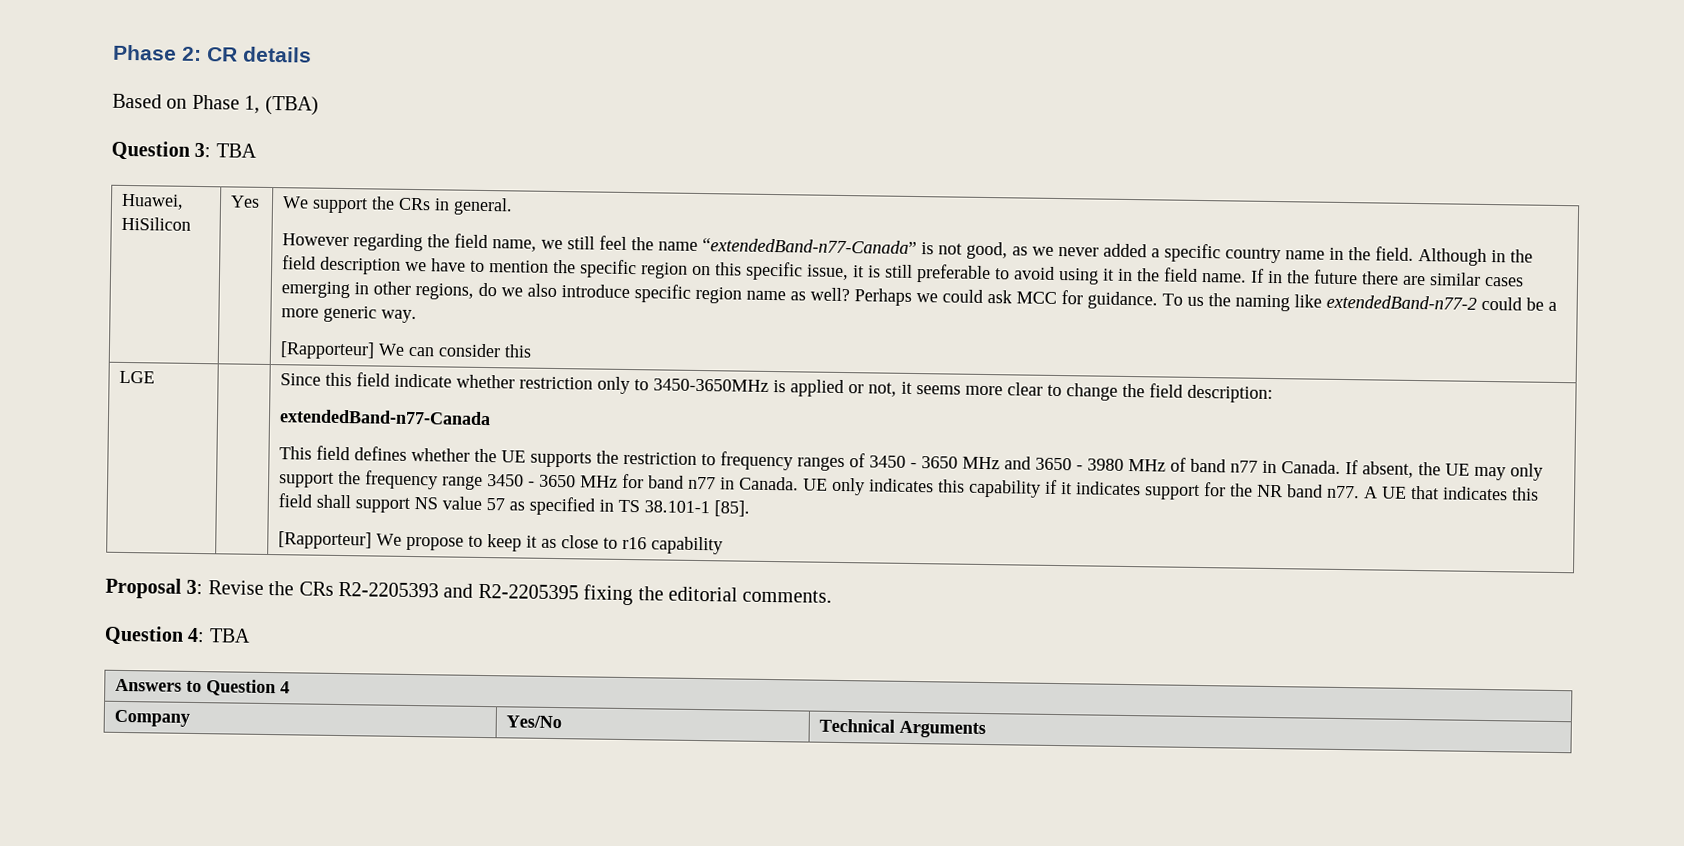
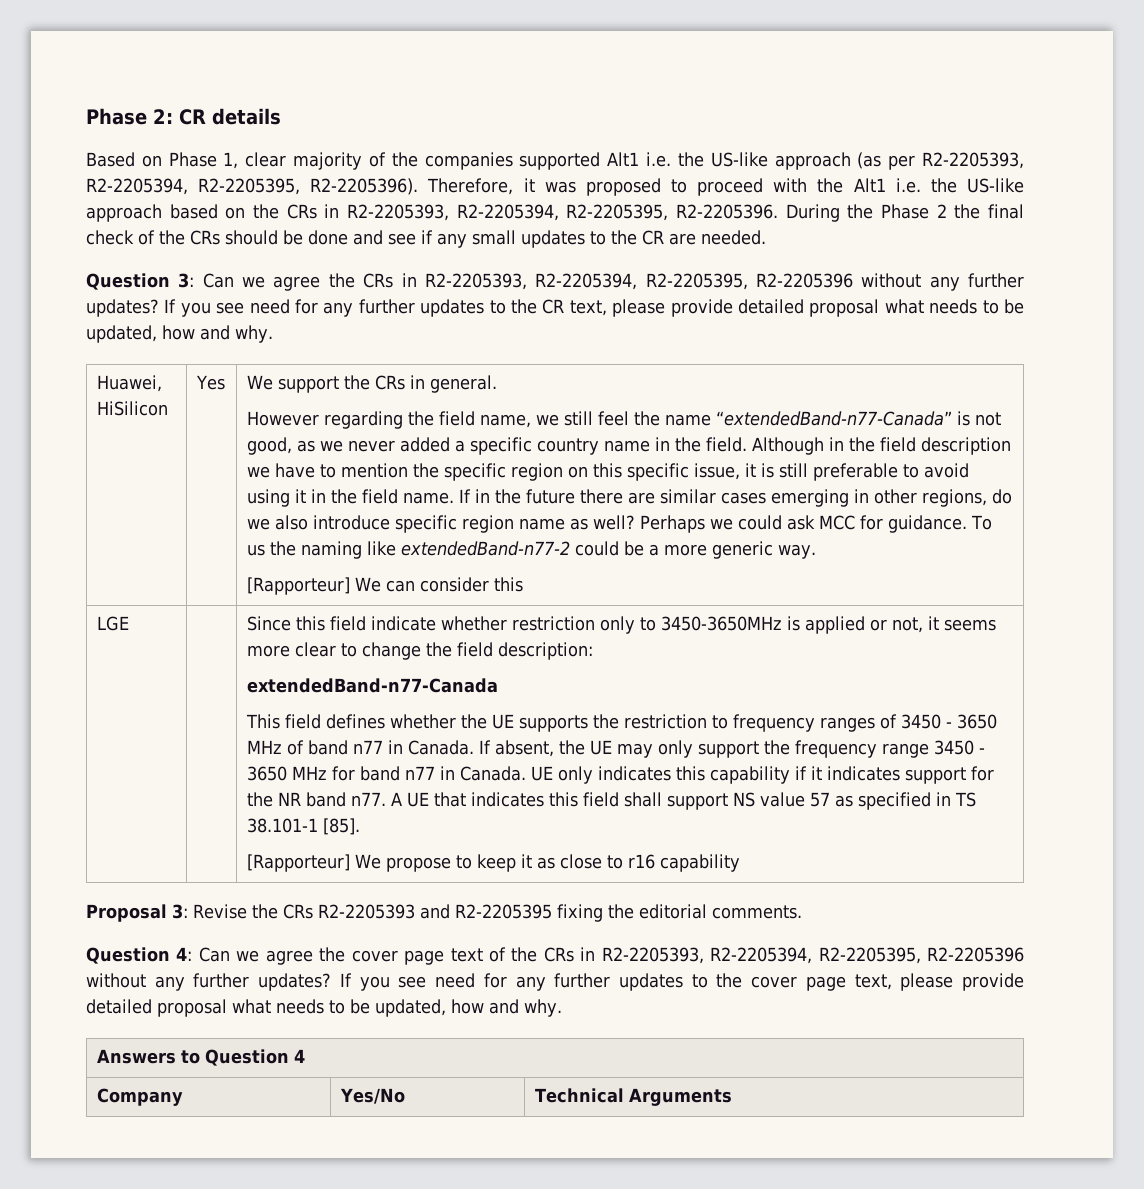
[264,95,319,116] [111,140,257,161] (TBA) // Question 3: TBA -> [245,152,1025,170] [86,178,1024,196] [86,204,1024,222] [86,230,766,248] [86,273,1024,291] [86,299,1024,317] [86,325,273,343] clear majority of the companies supported Alt1 i.e. the US-like approach (as per R2-2205393, R2-2205394, R2-2205395, R2-2205396). Therefore, it was proposed to proceed with the Alt1 i.e. the US-like approach based on the CRs in R2-2205393, R2-2205394, R2-2205395, R2-2205396. During the Phase 2 the final check of the CRs should be done and see if any small updates to the CR are needed. // Question 3: Can we agree the CRs in R2-2205393, R2-2205394, R2-2205395, R2-2205396 without any further updates? If you see need for any further updates to the CR text, please provide detailed proposal what needs to be updated, how and why.
[1004,456,1167,472] and 3650 - 3980 MHz -> (282, 747) none
[208,628,251,643] TBA -> [198,947,1024,965] [86,973,1024,991] [86,999,562,1017] Can we agree the cover page text of the CRs in R2-2205393, R2-2205394, R2-2205395, R2-2205396 without any further updates? If you see need for any further updates to the cover page text, please provide detailed proposal what needs to be updated, how and why.

